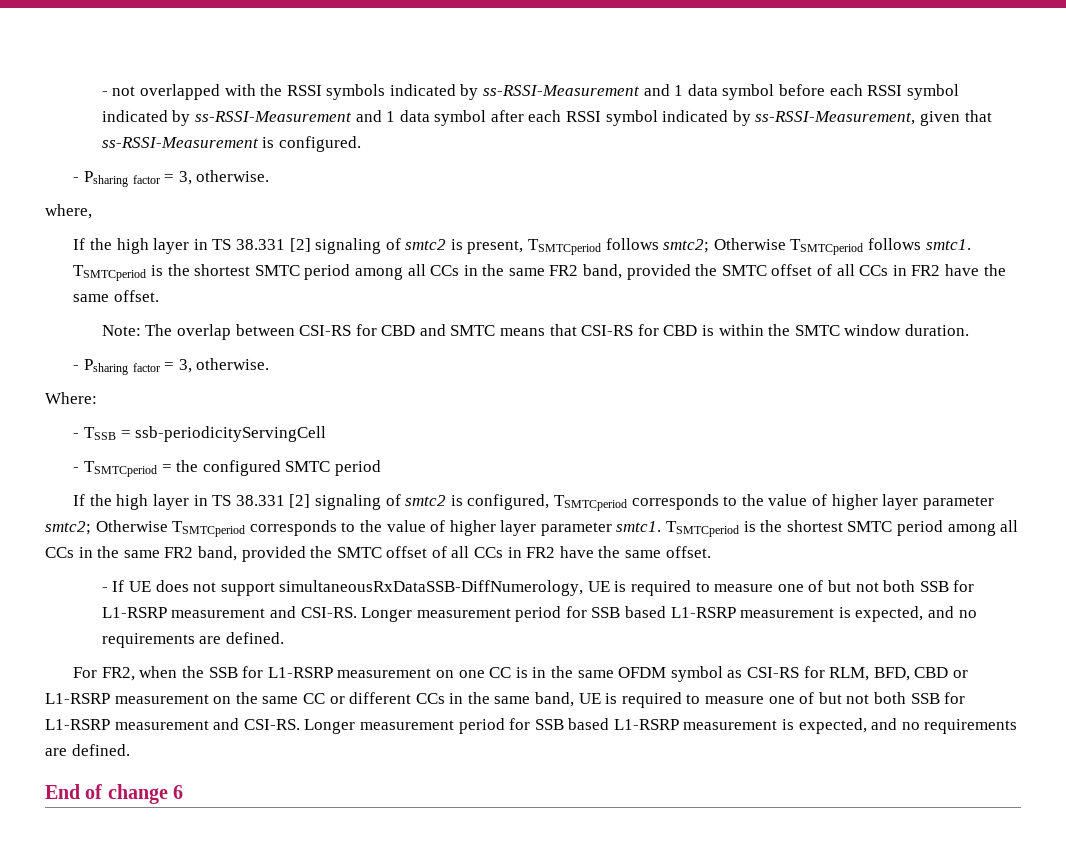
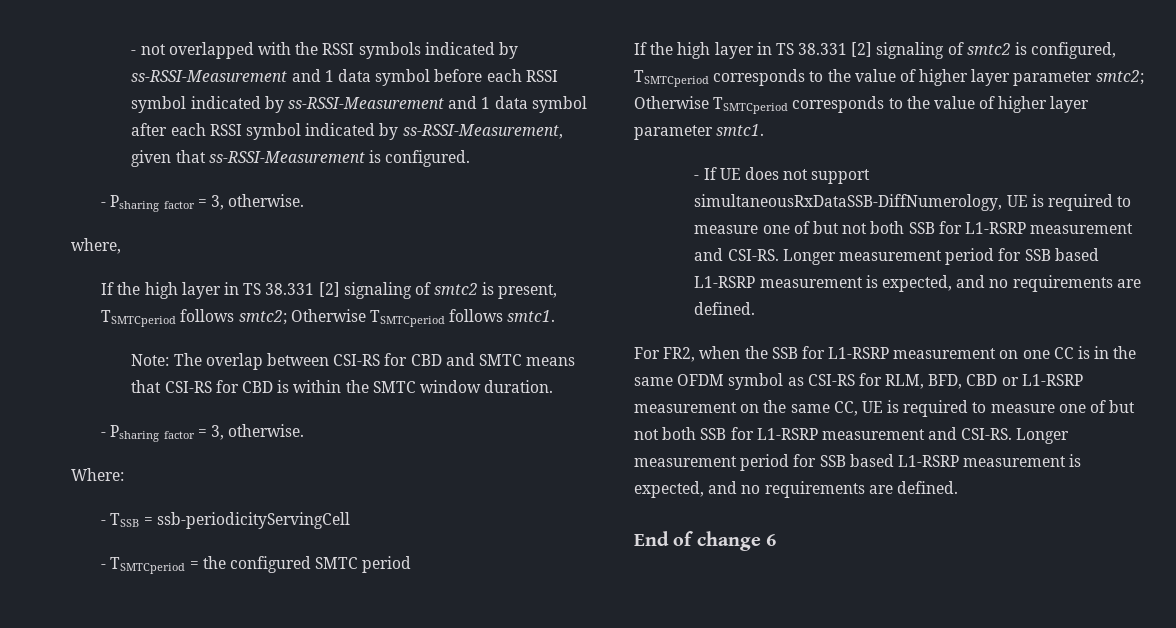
[73,264,1006,281] [73,290,159,302] TSMTCperiod is the shortest SMTC period among all CCs in the same FR2 band, provided the SMTC offset of all CCs in FR2 have the same offset. -> (556, 316) none
[666,520,1019,537] [45,546,711,562] TSMTCperiod is the shortest SMTC period among all CCs in the same FR2 band, provided the SMTC offset of all CCs in FR2 have the same offset. -> (765, 130) none
[302,692,575,707] CC or different CCs in the same band, -> [833,401,858,416] CC,

